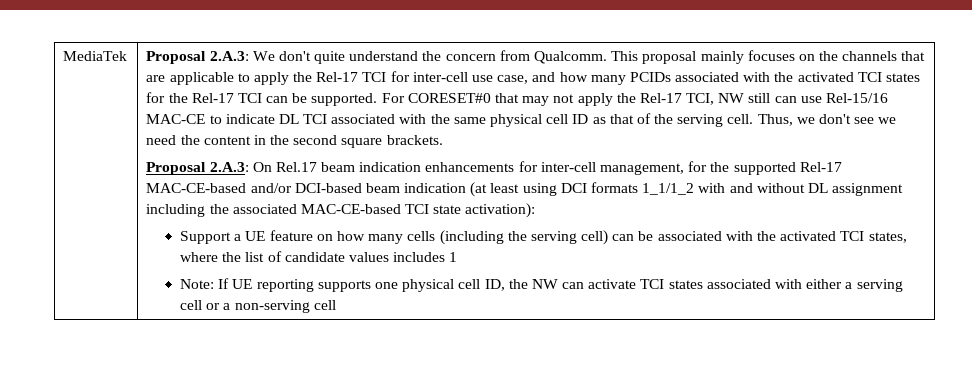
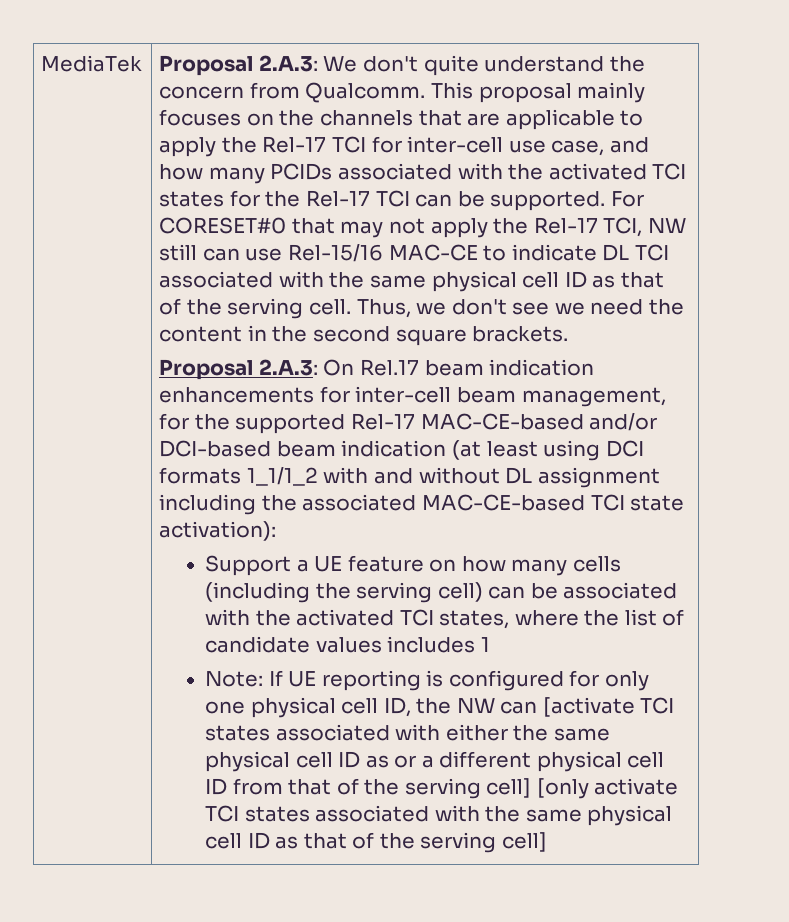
(596, 167) none -> [456,387,516,403] beam
[317,280,371,292] supports -> [426,670,649,691] is configured for only
(585, 285) none -> [542,697,675,717] [205,724,610,741] [205,751,665,772] [205,778,589,799] [activate TCI states associated with either the same physical cell ID as or a different physical cell ID from that of the serving cell] [only
[806,279,903,292] [180,300,336,313] either a serving cell or a non-serving cell -> [485,805,673,826] [205,832,547,853] the same physical cell ID as that of the serving cell]

